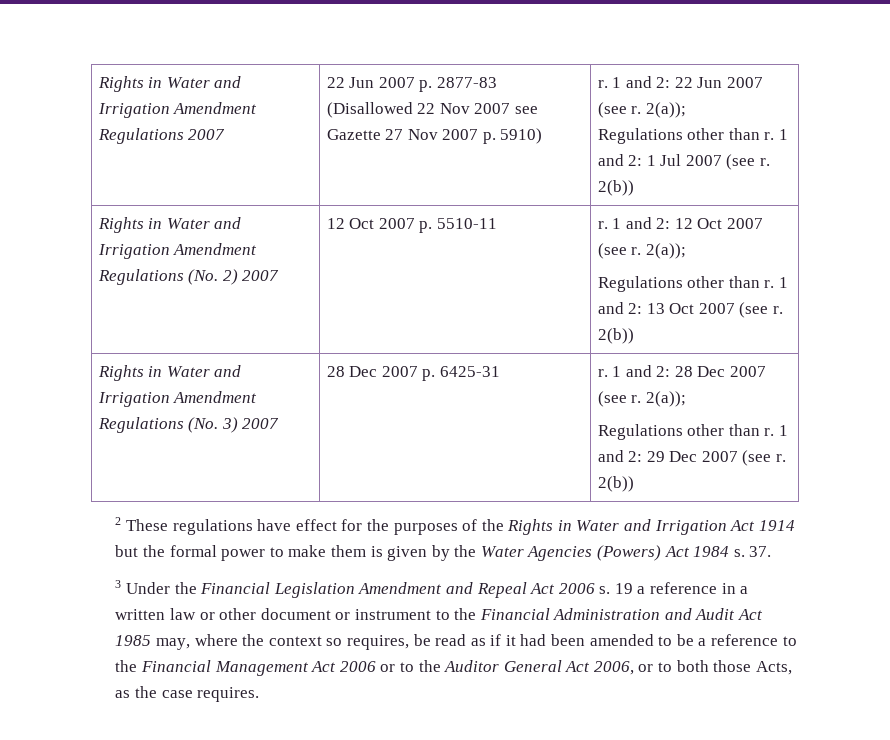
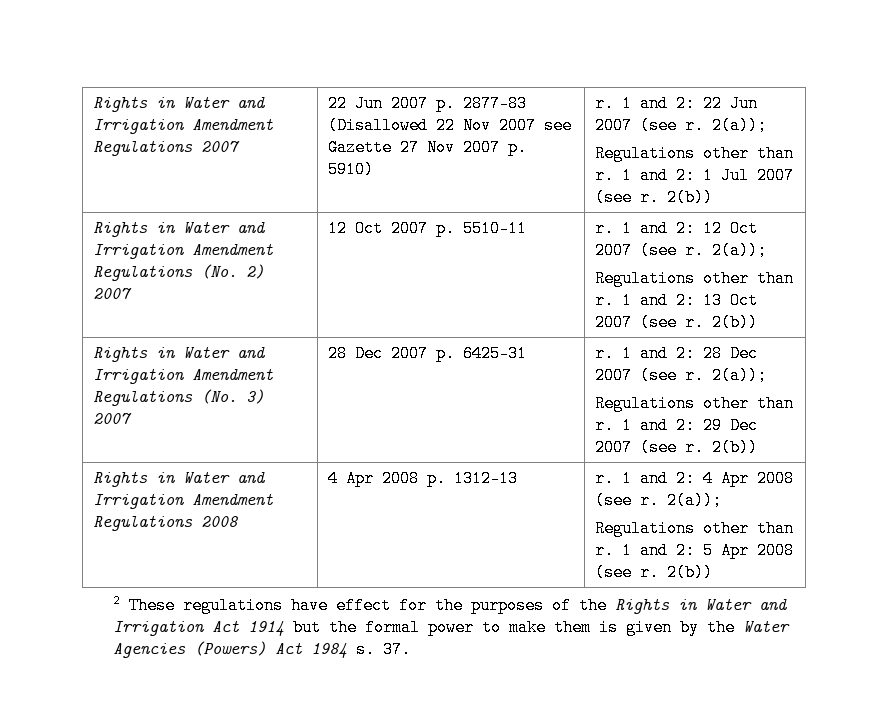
(634, 484) none -> [93,471,266,487] [93,493,274,509] [93,515,239,531] [328,470,519,487] [595,470,795,487] [595,492,723,509] [595,520,795,537] [595,542,795,559] [595,564,714,581] // Rights in Water and Irrigation Amendment Regulations 2008 | 4 Apr 2008 p. 1312-13 | r. 1 and 2: 4 Apr 2008 (see r. 2(a)); // Regulations other than r. 1 and 2: 5 Apr 2008 (see r. 2(b))
[115,580,749,598] [115,608,764,620] [115,634,797,650] [115,660,792,676] [115,686,260,702] // 3 Under the Financial Legislation Amendment and Repeal Act 2006 s. 19 a reference in a written law or other document or instrument to the Financial Administration and Audit Act 1985 may, where the context so requires, be read as if it had been amended to be a reference to the Financial Management Act 2006 or to the Auditor General Act 2006, or to both those Acts, as the case requires. -> (411, 649) none

